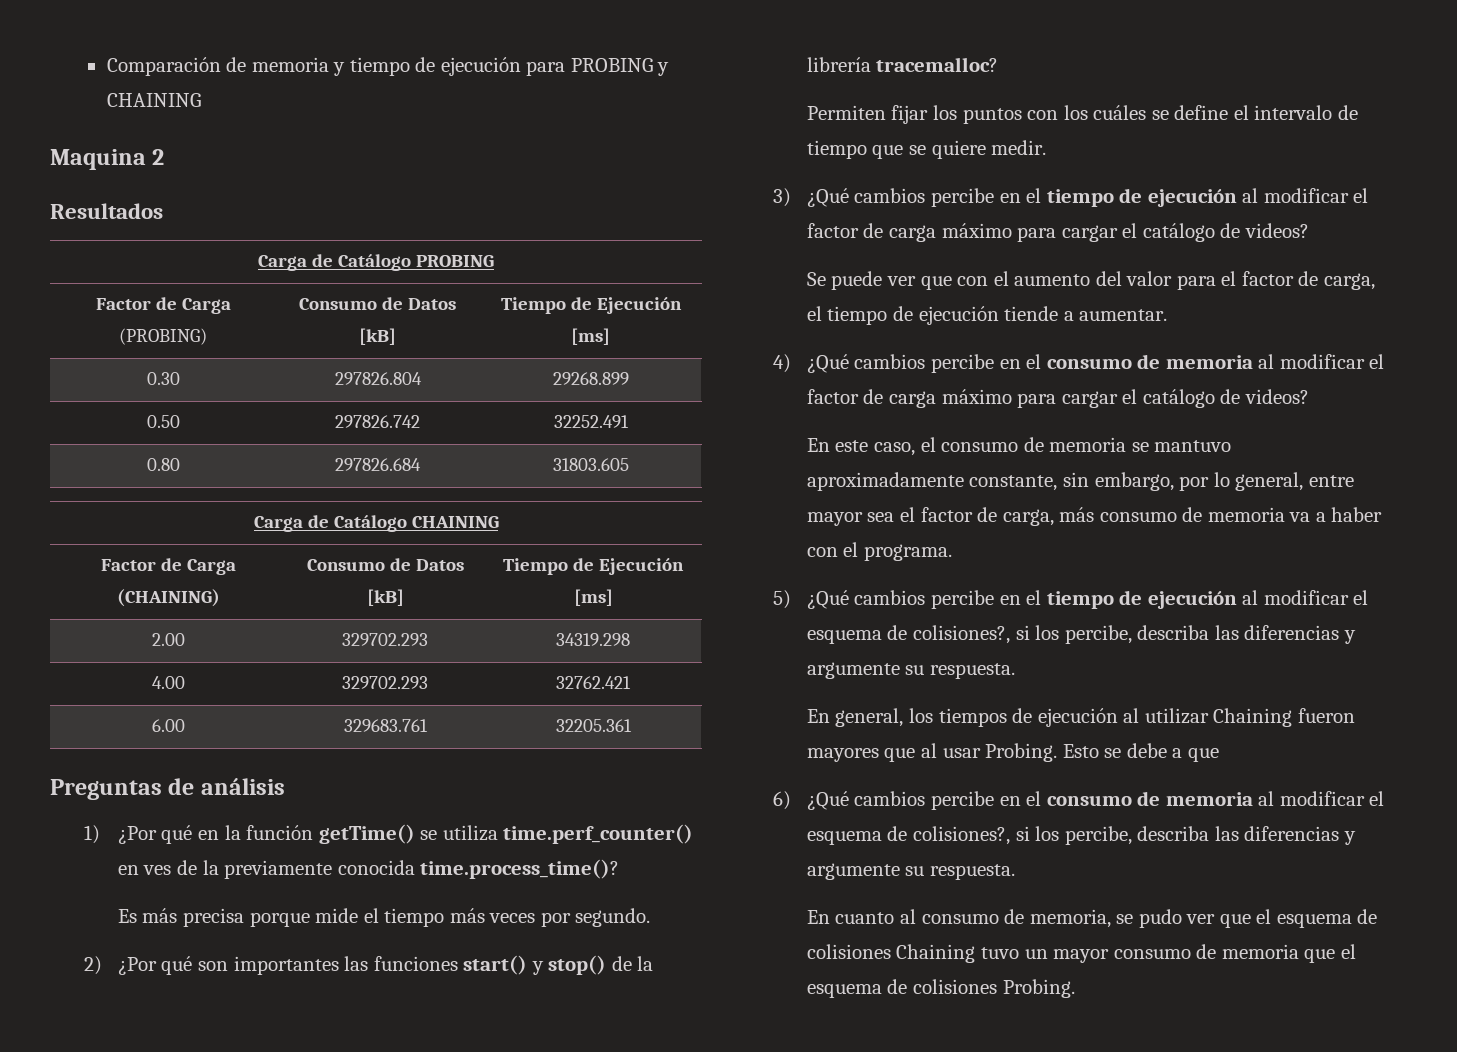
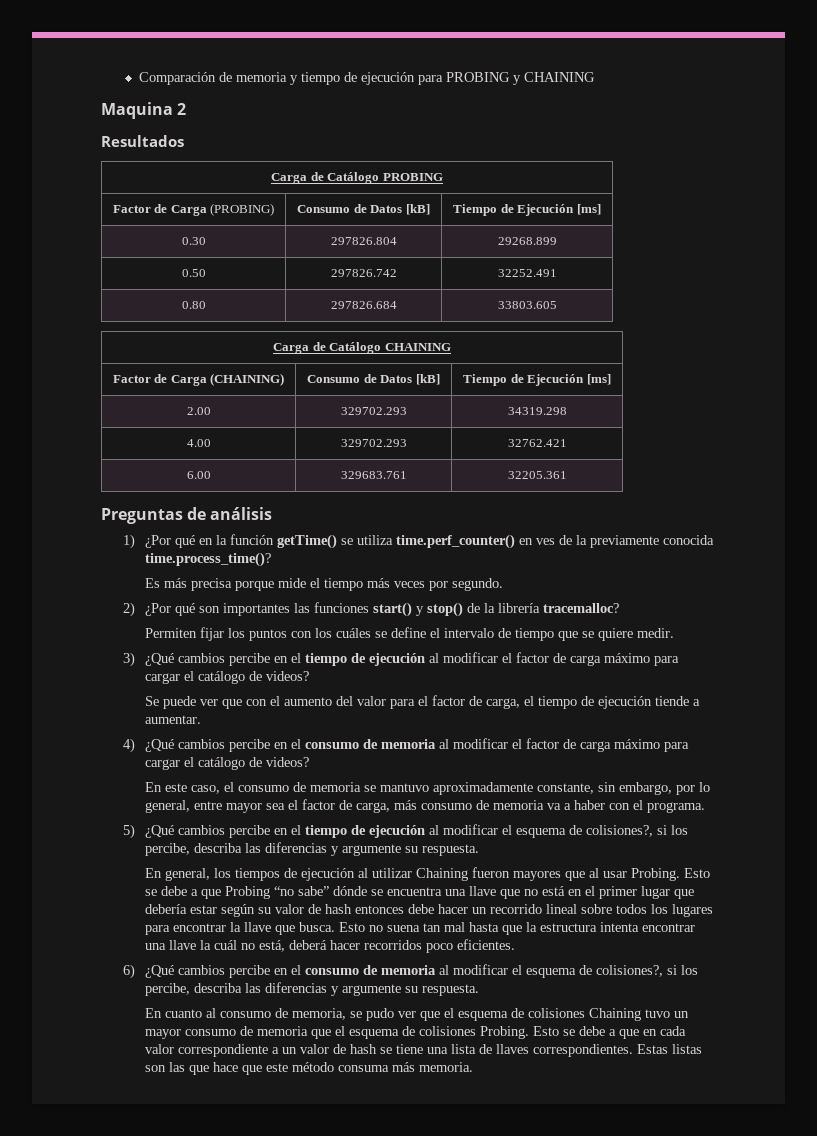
[552,458,629,471] 31803.605 -> [497,301,557,309] 33803.605
(1219, 755) none -> [224,886,694,899] [144,904,713,917] [144,922,695,935] [144,939,515,953] Probing “no sabe” dónde se encuentra una llave que no está en el primer lugar que debería estar según su valor de hash entonces debe hacer un recorrido lineal sobre todos los lugares para encontrar la llave que busca. Esto no suena tan mal hasta que la estructura intenta encontrar una llave la cuál no está, deberá hacer recorridos poco eficientes.
(1075, 988) none -> [532,1026,686,1039] [144,1044,702,1057] [144,1062,473,1075] Esto se debe a que en cada valor correspondiente a un valor de hash se tiene una lista de llaves correspondientes. Estas listas son las que hace que este método consuma más memoria.

